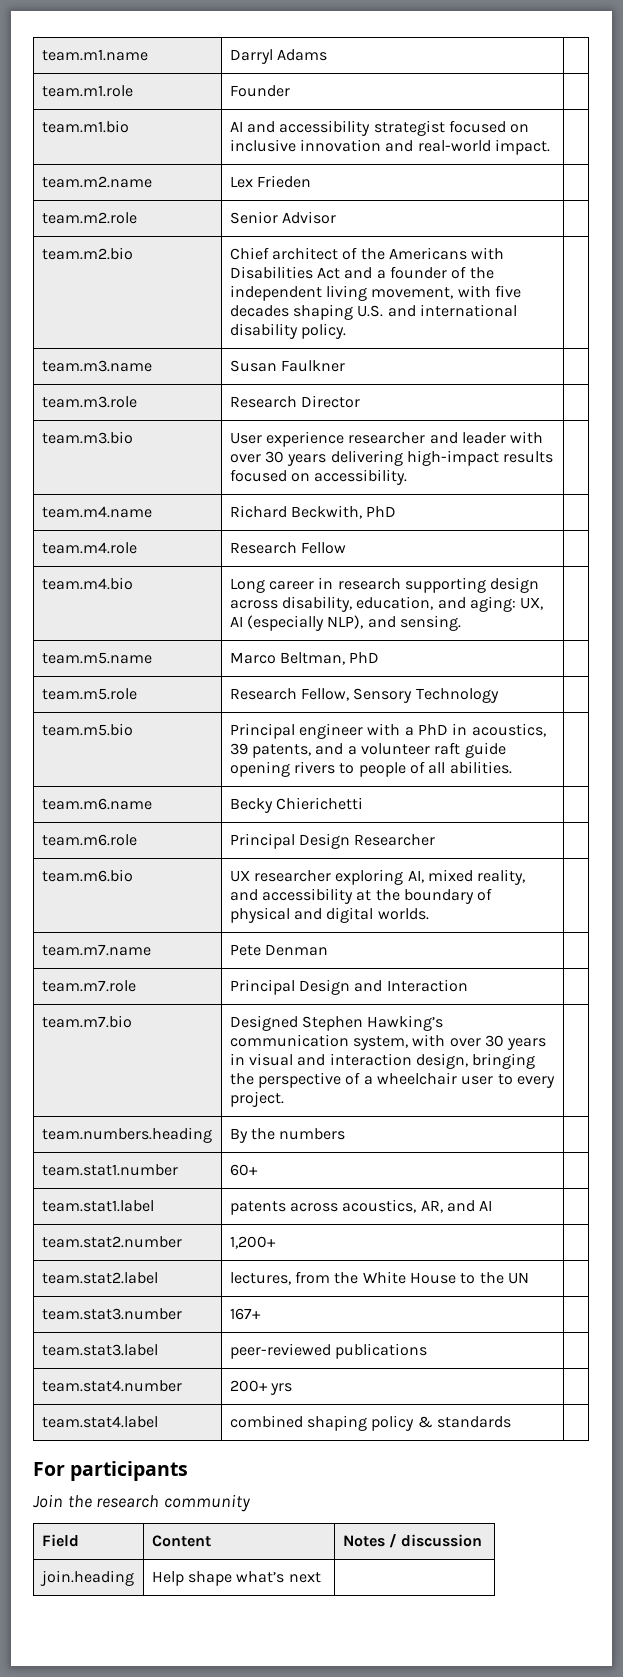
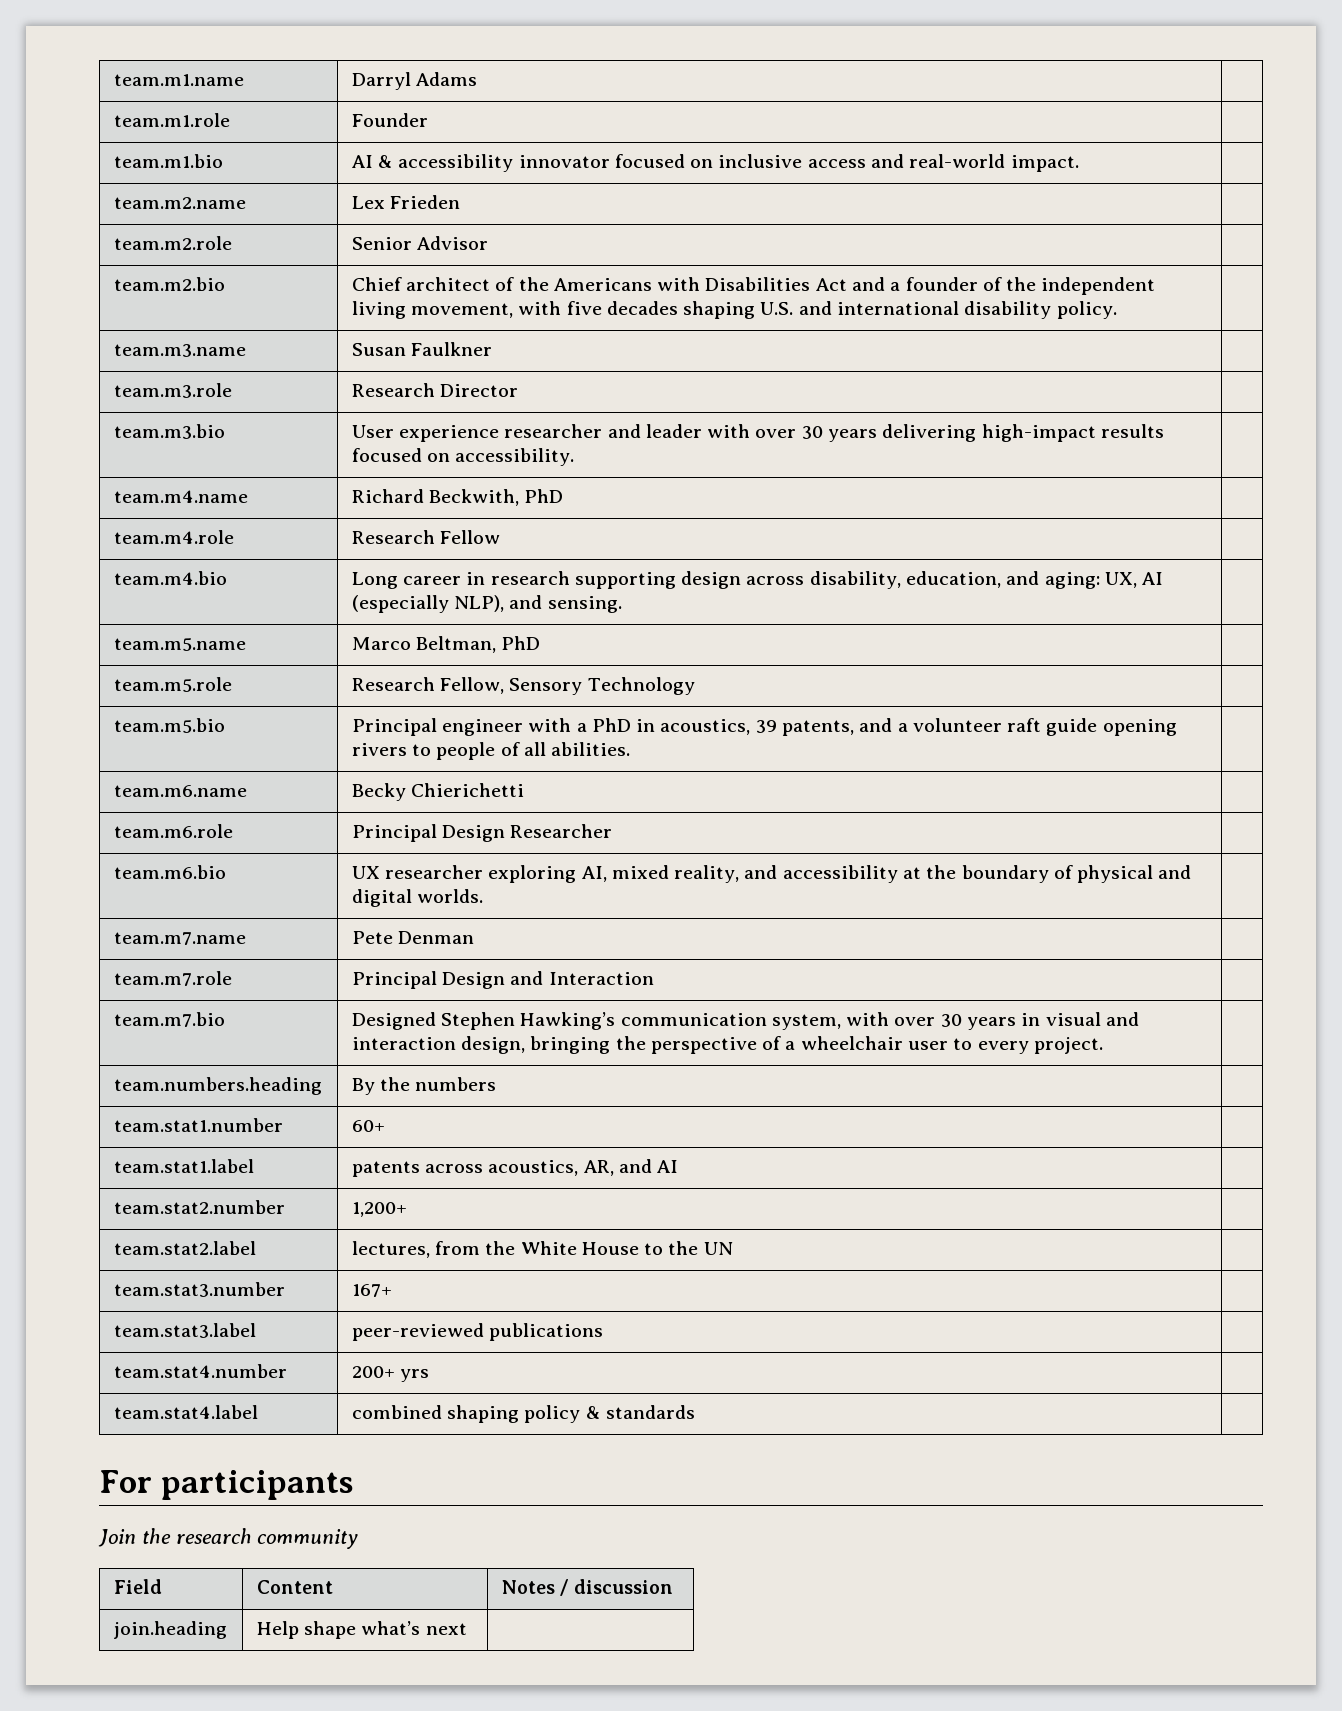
[246,120,445,136] and accessibility strategist -> [378,154,610,172] & accessibility innovator
[299,139,381,152] innovation -> [807,159,866,168] access

